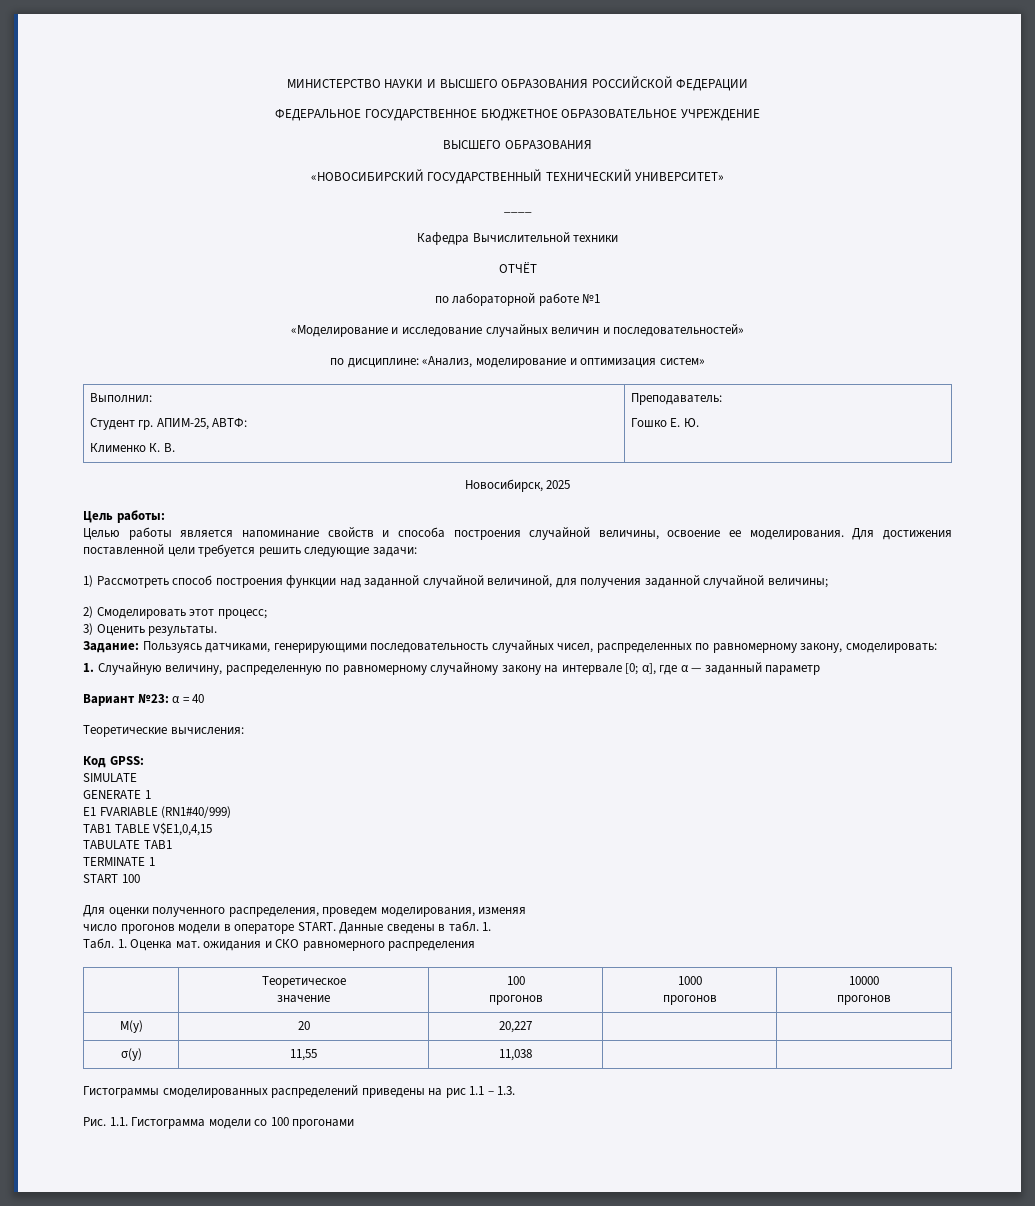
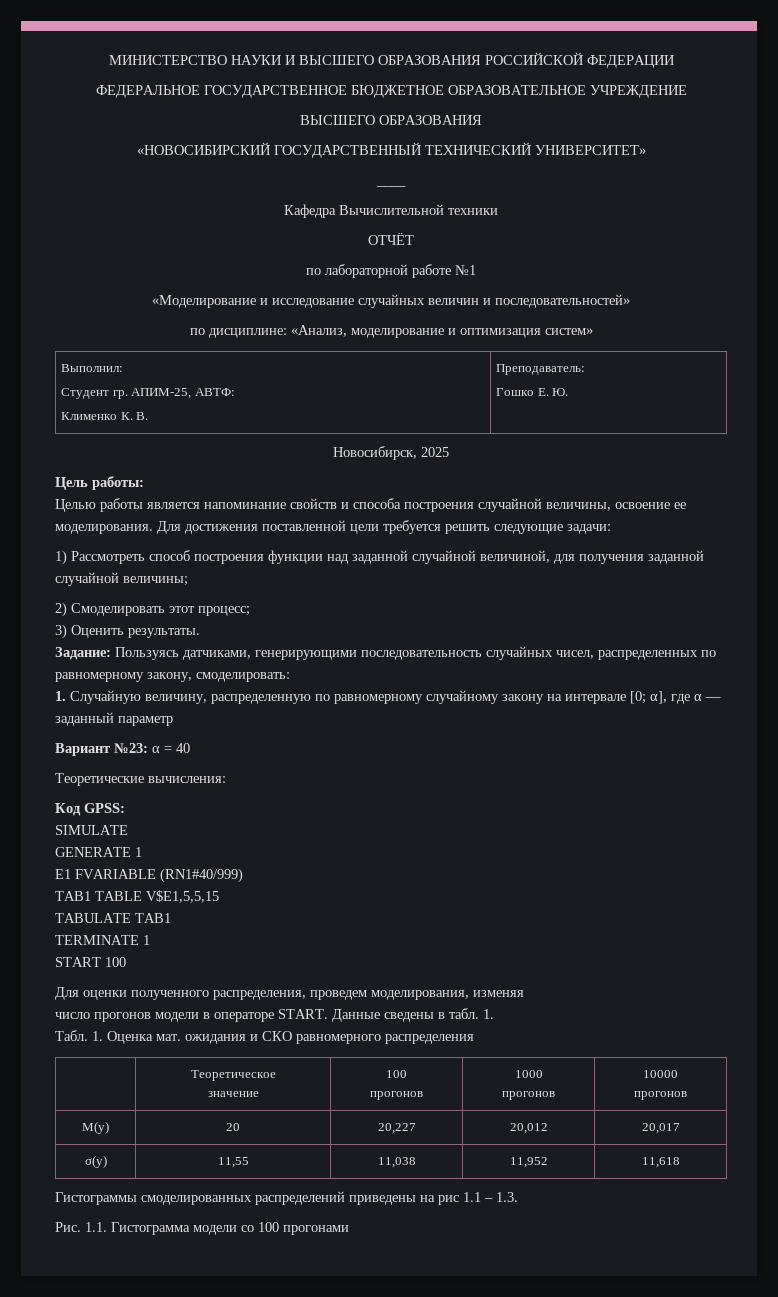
[153,822,213,836] V$E1,0,4,15 -> [146,890,219,903] V$E1,5,5,15
(532, 1027) | -> [509,1123,548,1134] [641,1123,680,1134] 20,012 | 20,017
(532, 1055) | -> [509,1157,548,1168] [641,1157,680,1168] 11,952 | 11,618

